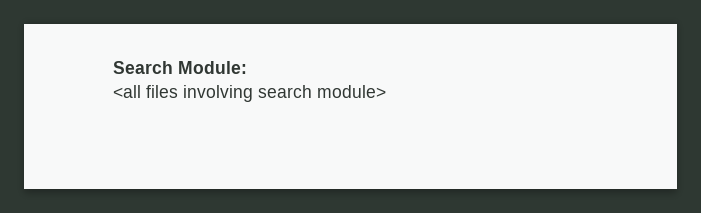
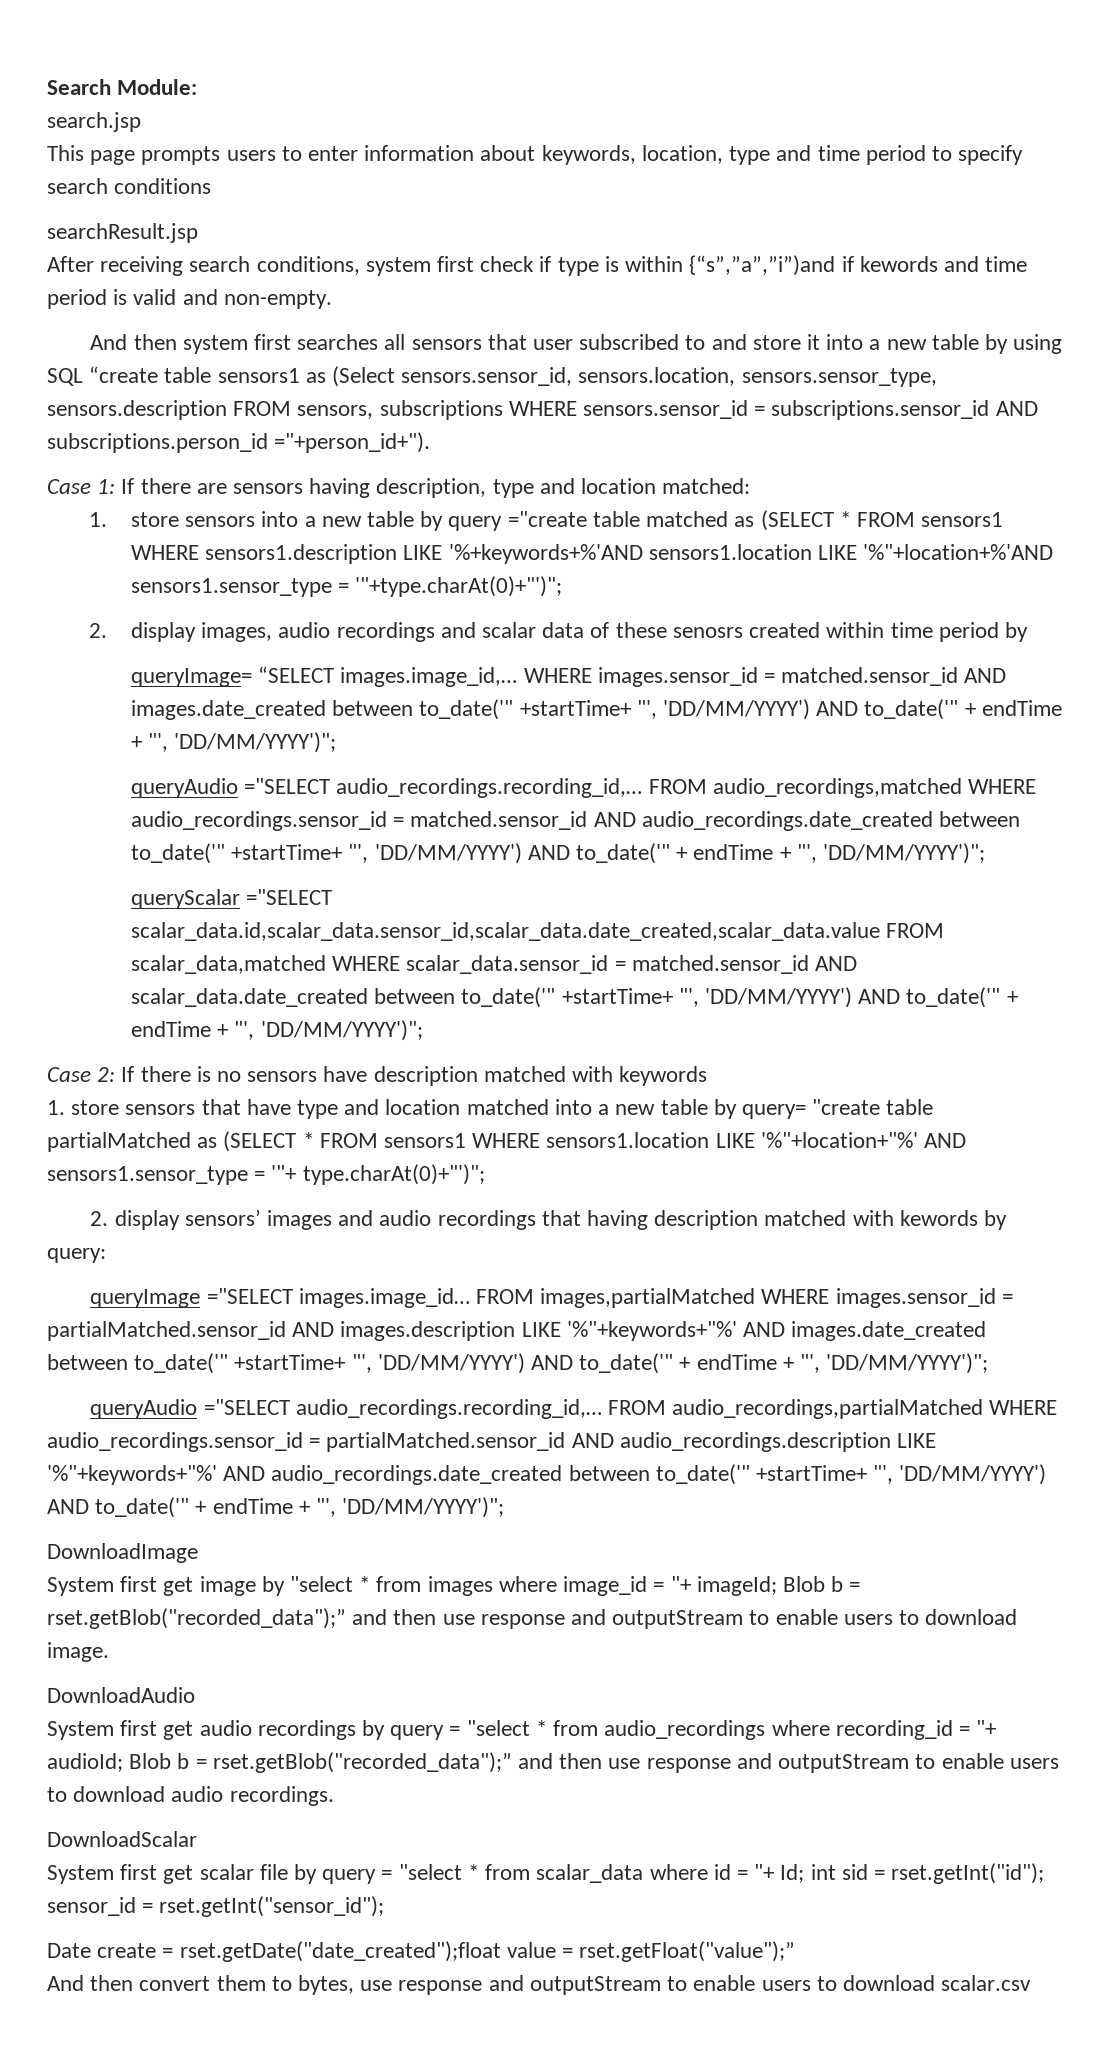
[113,85,386,102] <all files involving search module> -> [47,112,141,132] [47,145,1024,165] [47,178,212,194] [47,223,198,243] [47,255,1028,276] [47,289,332,309] [90,334,1063,354] [47,366,937,387] [47,400,1038,420] [47,432,431,453] [47,478,751,498] [88,510,1004,531] [130,544,1054,564] [130,576,563,597] [88,622,1028,642] [130,666,1007,687] [130,699,1062,720] [130,732,337,753] [130,778,1037,798] [130,811,1021,831] [130,843,986,864] [130,889,333,909] [130,922,945,941] [130,955,858,974] [130,987,1018,1008] [130,1020,423,1041] [47,1066,708,1086] [47,1099,934,1119] [47,1131,967,1152] [47,1164,485,1185] [90,1209,1008,1230] [47,1248,106,1263] [90,1288,1013,1308] [47,1321,987,1341] [47,1353,989,1374] [90,1399,1058,1419] [47,1432,937,1452] [47,1464,1047,1485] [47,1497,505,1518] [47,1543,198,1563] [47,1576,861,1596] [47,1608,1018,1629] [47,1642,109,1662] [47,1687,195,1703] [47,1720,997,1740] [47,1752,1059,1773] [47,1786,334,1806] [47,1831,197,1847] [47,1863,1045,1884] [47,1896,385,1917] [47,1941,796,1962] [47,1975,1032,1995] search.jsp // This page prompts users to enter information about keywords, location, type and time period to specify search conditions // searchResult.jsp // After receiving search conditions, system first check if type is within {“s”,”a”,”i”)and if kewords and time period is valid and non-empty. // And then system first searches all sensors that user subscribed to and store it into a new table by using SQL “create table sensors1 as (Select sensors.sensor_id, sensors.location, sensors.sensor_type, sensors.description FROM sensors, subscriptions WHERE sensors.sensor_id = subscriptions.sensor_id AND subscriptions.person_id ="+person_id+"). // Case 1: If there are sensors having description, type and location matched: // 1. store sensors into a new table by query ="create table matched as (SELECT * FROM sensors1 WHERE sensors1.description LIKE '%+keywords+%'AND sensors1.location LIKE '%"+location+%'AND sensors1.sensor_type = '"+type.charAt(0)+"')"; // 2. display images, audio recordings and scalar data of these senosrs created within time period by // queryImage= “SELECT images.image_id,… WHERE images.sensor_id = matched.sensor_id AND images.date_created between to_date('" +startTime+ "', 'DD/MM/YYYY') AND to_date('" + endTime + "', 'DD/MM/YYYY')"; // queryAudio ="SELECT audio_recordings.recording_id,… FROM audio_recordings,matched WHERE audio_recordings.sensor_id = matched.sensor_id AND audio_recordings.date_created between to_date('" +startTime+ "', 'DD/MM/YYYY') AND to_date('" + endTime + "', 'DD/MM/YYYY')"; // queryScalar ="SELECT scalar_data.id,scalar_data.sensor_id,scalar_data.date_created,scalar_data.value FROM scalar_data,matched WHERE scalar_data.sensor_id = matched.sensor_id AND scalar_data.date_created between to_date('" +startTime+ "', 'DD/MM/YYYY') AND to_date('" + endTime + "', 'DD/MM/YYYY')"; // Case 2: If there is no sensors have description matched with keywords // 1. store sensors that have type and location matched into a new table by query= "create table partialMatched as (SELECT * FROM sensors1 WHERE sensors1.location LIKE '%"+location+"%' AND sensors1.sensor_type = '"+ type.charAt(0)+"')"; // 2. display sensors’ images and audio recordings that having description matched with kewords by query: // queryImage ="SELECT images.image_id… FROM images,partialMatched WHERE images.sensor_id = partialMatched.sensor_id AND images.description LIKE '%"+keywords+"%' AND images.date_created between to_date('" +startTime+ "', 'DD/MM/YYYY') AND to_date('" + endTime + "', 'DD/MM/YYYY')"; // queryAudio ="SELECT audio_recordings.recording_id,… FROM audio_recordings,partialMatched WHERE audio_recordings.sensor_id = partialMatched.sensor_id AND audio_recordings.description LIKE '%"+keywords+"%' AND audio_recordings.date_created between to_date('" +startTime+ "', 'DD/MM/YYYY') AND to_date('" + endTime + "', 'DD/MM/YYYY')"; // DownloadImage // System first get image by "select * from images where image_id = "+ imageId; Blob b = rset.getBlob("recorded_data");” and then use response and outputStream to enable users to download image. // DownloadAudio // System first get audio recordings by query = "select * from audio_recordings where recording_id = "+ audioId; Blob b = rset.getBlob("recorded_data");” and then use response and outputStream to enable users to download audio recordings. // DownloadScalar // System first get scalar file by query = "select * from scalar_data where id = "+ Id; int sid = rset.getInt("id"); sensor_id = rset.getInt("sensor_id"); // Date create = rset.getDate("date_created");float value = rset.getFloat("value");” // And then convert them to bytes, use response and outputStream to enable users to download scalar.csv

